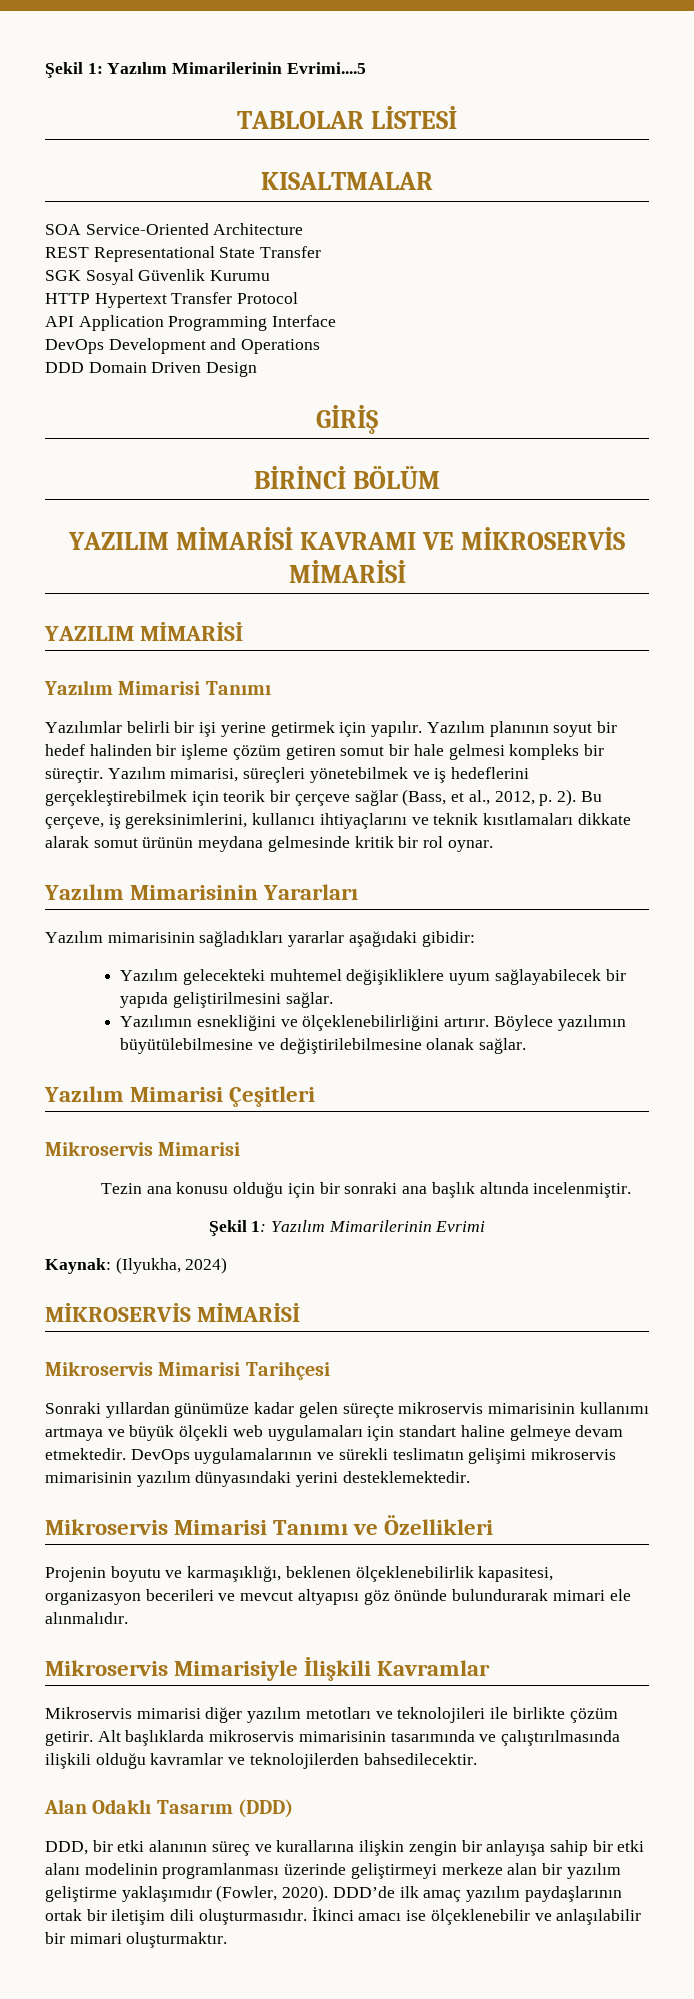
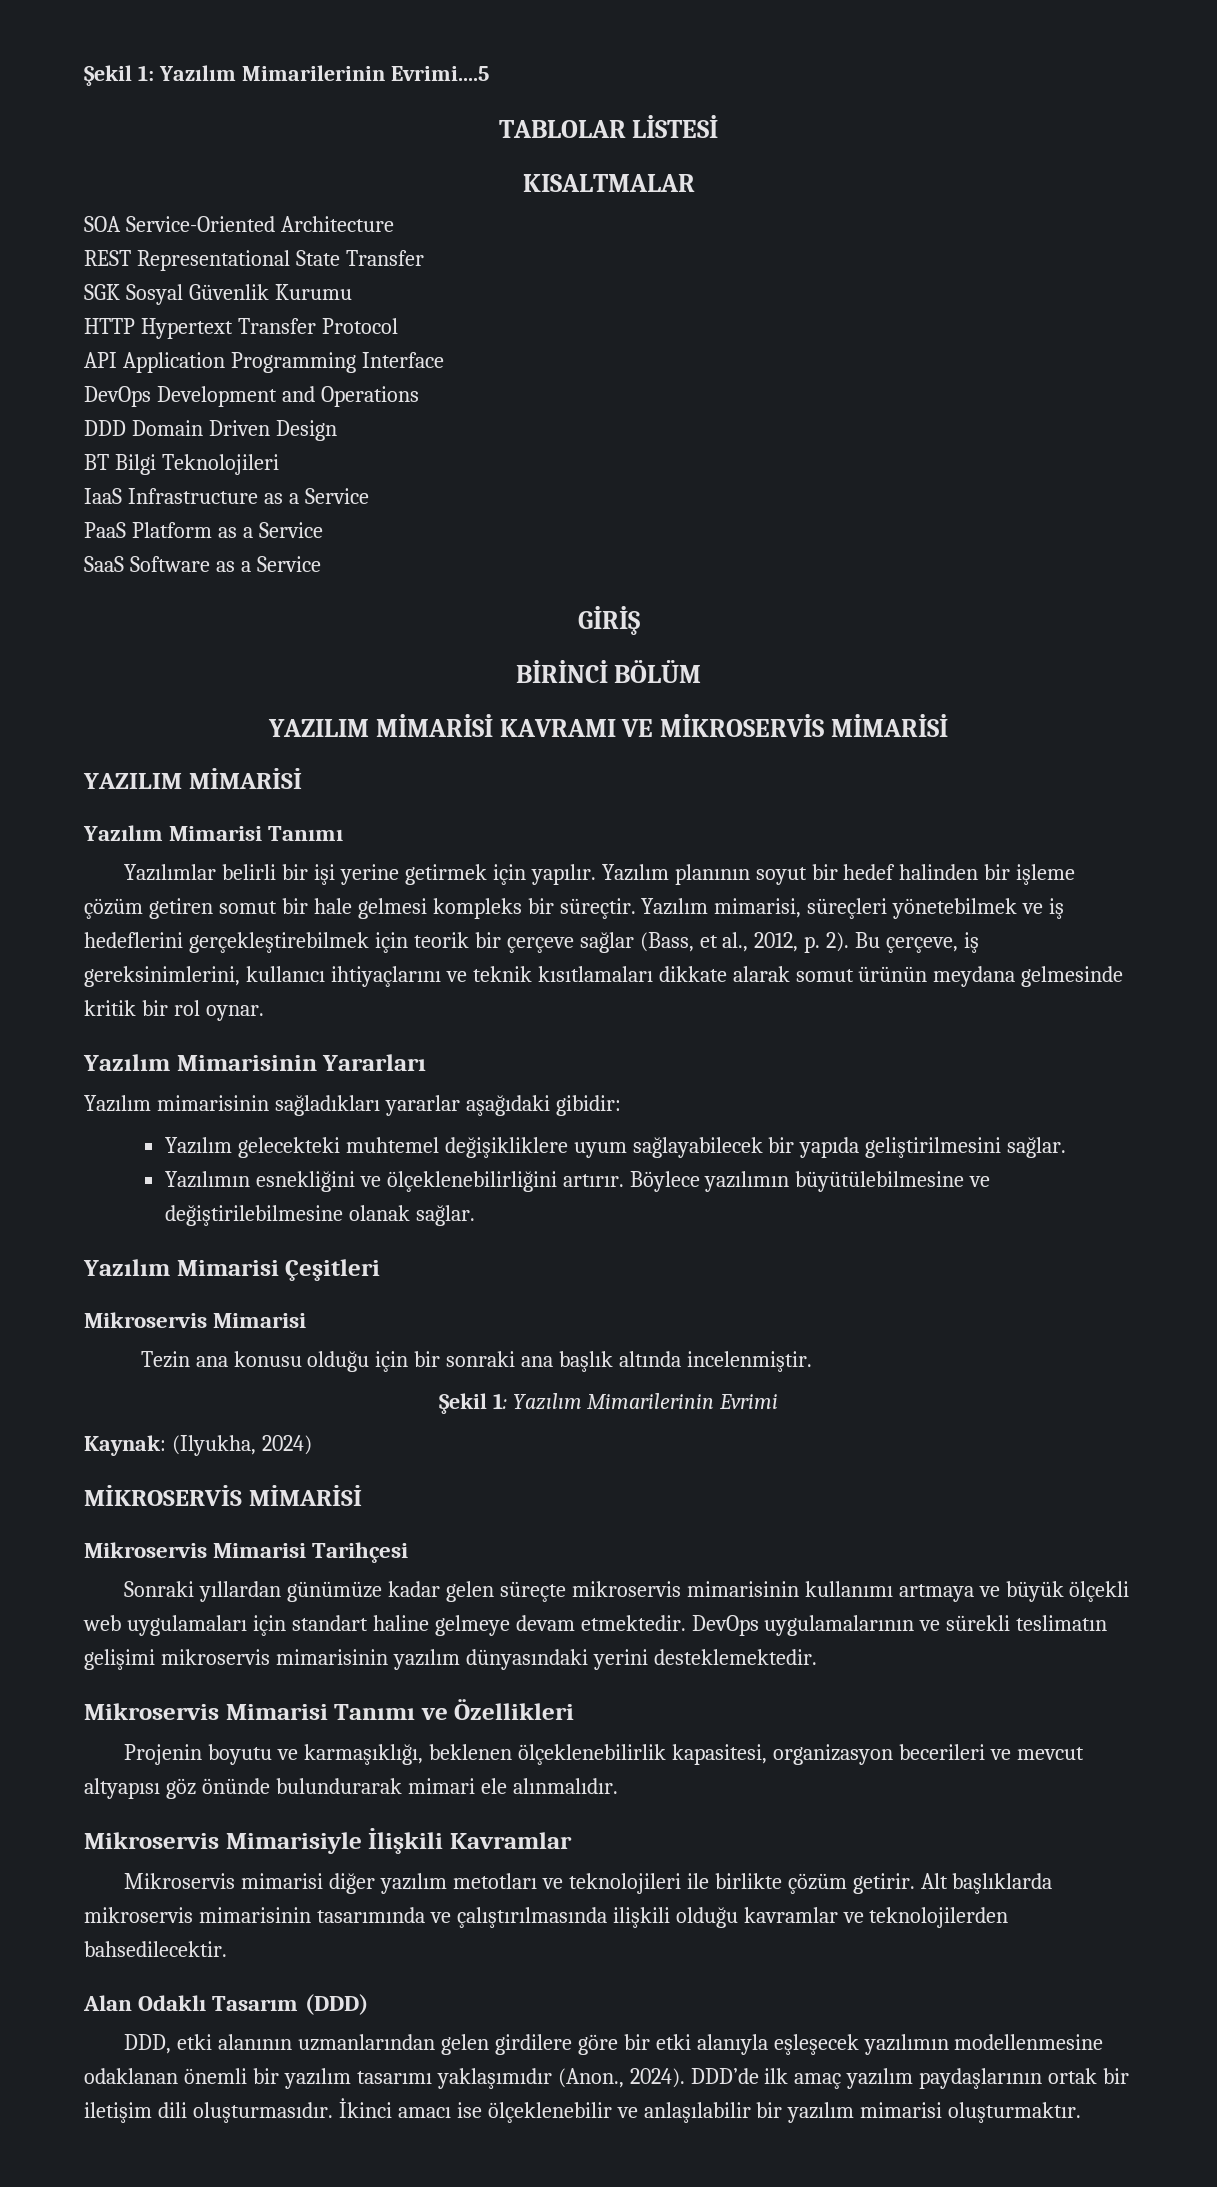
(258, 369) none -> [84,454,279,475] [84,488,369,504] [84,522,323,538] [84,556,321,572] // BT Bilgi Teknolojileri // IaaS Infrastructure as a Service // PaaS Platform as a Service // SaaS Software as a Service
[92,1840,645,1856] [45,1863,621,1879] [45,1885,329,1902] bir etki alanının süreç ve kurallarına ilişkin zengin bir anlayışa sahip bir etki alanı modelinin programlanması üzerinde geliştirmeyi merkeze alan bir yazılım geliştirme yaklaşımıdır (Fowler, 2020). -> [177,2034,1104,2055] [84,2068,685,2089] etki alanının uzmanlarından gelen girdilere göre bir etki alanıyla eşleşecek yazılımın modellenmesine odaklanan önemli bir yazılım tasarımı yaklaşımıdır (Anon., 2024).
[69,1933,122,1944] mimari -> [787,2102,943,2123] yazılım mimarisi

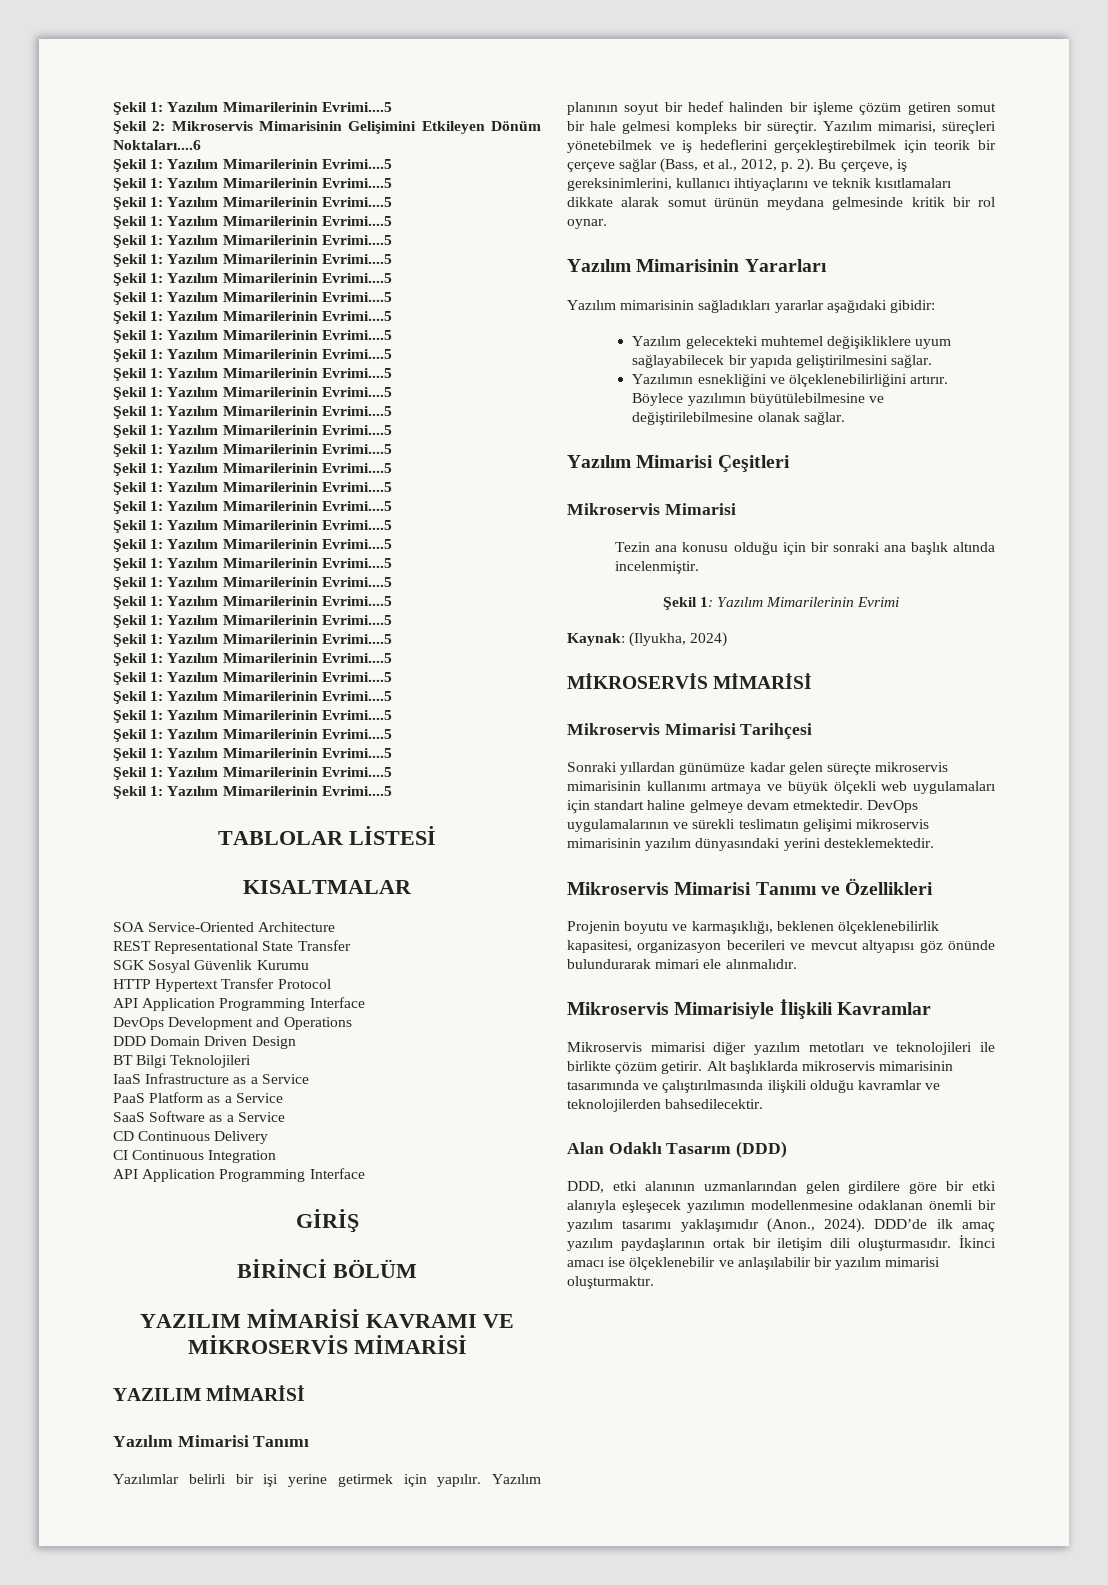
[84,65,489,86] Şekil 1: Yazılım Mimarilerinin Evrimi....5 -> [113,102,392,115] [113,121,541,134] [113,140,201,150] [113,159,392,172] [113,178,392,191] [113,197,392,210] [113,216,392,229] [113,235,392,248] [113,254,392,267] [113,273,392,286] [113,292,392,305] [113,311,392,324] [113,330,392,343] [113,349,392,362] [113,368,392,381] [113,387,392,400] [113,406,392,419] [113,425,392,438] [113,444,392,457] [113,463,392,476] [113,482,392,495] [113,501,392,514] [113,520,392,533] [113,539,392,552] [113,558,392,571] [113,577,392,590] [113,596,392,609] [113,615,392,628] [113,634,392,647] [113,653,392,666] [113,672,392,685] [113,691,392,704] [113,710,392,723] [113,729,392,742] [113,748,392,761] [113,767,392,780] [113,786,392,799] Şekil 1: Yazılım Mimarilerinin Evrimi....5 // Şekil 2: Mikroservis Mimarisinin Gelişimini Etkileyen Dönüm Noktaları....6 // Şekil 1: Yazılım Mimarilerinin Evrimi....5 // Şekil 1: Yazılım Mimarilerinin Evrimi....5 // Şekil 1: Yazılım Mimarilerinin Evrimi....5 // Şekil 1: Yazılım Mimarilerinin Evrimi....5 // Şekil 1: Yazılım Mimarilerinin Evrimi....5 // Şekil 1: Yazılım Mimarilerinin Evrimi....5 // Şekil 1: Yazılım Mimarilerinin Evrimi....5 // Şekil 1: Yazılım Mimarilerinin Evrimi....5 // Şekil 1: Yazılım Mimarilerinin Evrimi....5 // Şekil 1: Yazılım Mimarilerinin Evrimi....5 // Şekil 1: Yazılım Mimarilerinin Evrimi....5 // Şekil 1: Yazılım Mimarilerinin Evrimi....5 // Şekil 1: Yazılım Mimarilerinin Evrimi....5 // Şekil 1: Yazılım Mimarilerinin Evrimi....5 // Şekil 1: Yazılım Mimarilerinin Evrimi....5 // Şekil 1: Yazılım Mimarilerinin Evrimi....5 // Şekil 1: Yazılım Mimarilerinin Evrimi....5 // Şekil 1: Yazılım Mimarilerinin Evrimi....5 // Şekil 1: Yazılım Mimarilerinin Evrimi....5 // Şekil 1: Yazılım Mimarilerinin Evrimi....5 // Şekil 1: Yazılım Mimarilerinin Evrimi....5 // Şekil 1: Yazılım Mimarilerinin Evrimi....5 // Şekil 1: Yazılım Mimarilerinin Evrimi....5 // Şekil 1: Yazılım Mimarilerinin Evrimi....5 // Şekil 1: Yazılım Mimarilerinin Evrimi....5 // Şekil 1: Yazılım Mimarilerinin Evrimi....5 // Şekil 1: Yazılım Mimarilerinin Evrimi....5 // Şekil 1: Yazılım Mimarilerinin Evrimi....5 // Şekil 1: Yazılım Mimarilerinin Evrimi....5 // Şekil 1: Yazılım Mimarilerinin Evrimi....5 // Şekil 1: Yazılım Mimarilerinin Evrimi....5 // Şekil 1: Yazılım Mimarilerinin Evrimi....5 // Şekil 1: Yazılım Mimarilerinin Evrimi....5 // Şekil 1: Yazılım Mimarilerinin Evrimi....5
(321, 564) none -> [113,1131,269,1144] [113,1150,277,1163] [113,1168,365,1182] // CD Continuous Delivery // CI Continuous Integration // API Application Programming Interface

